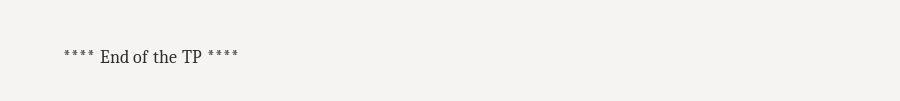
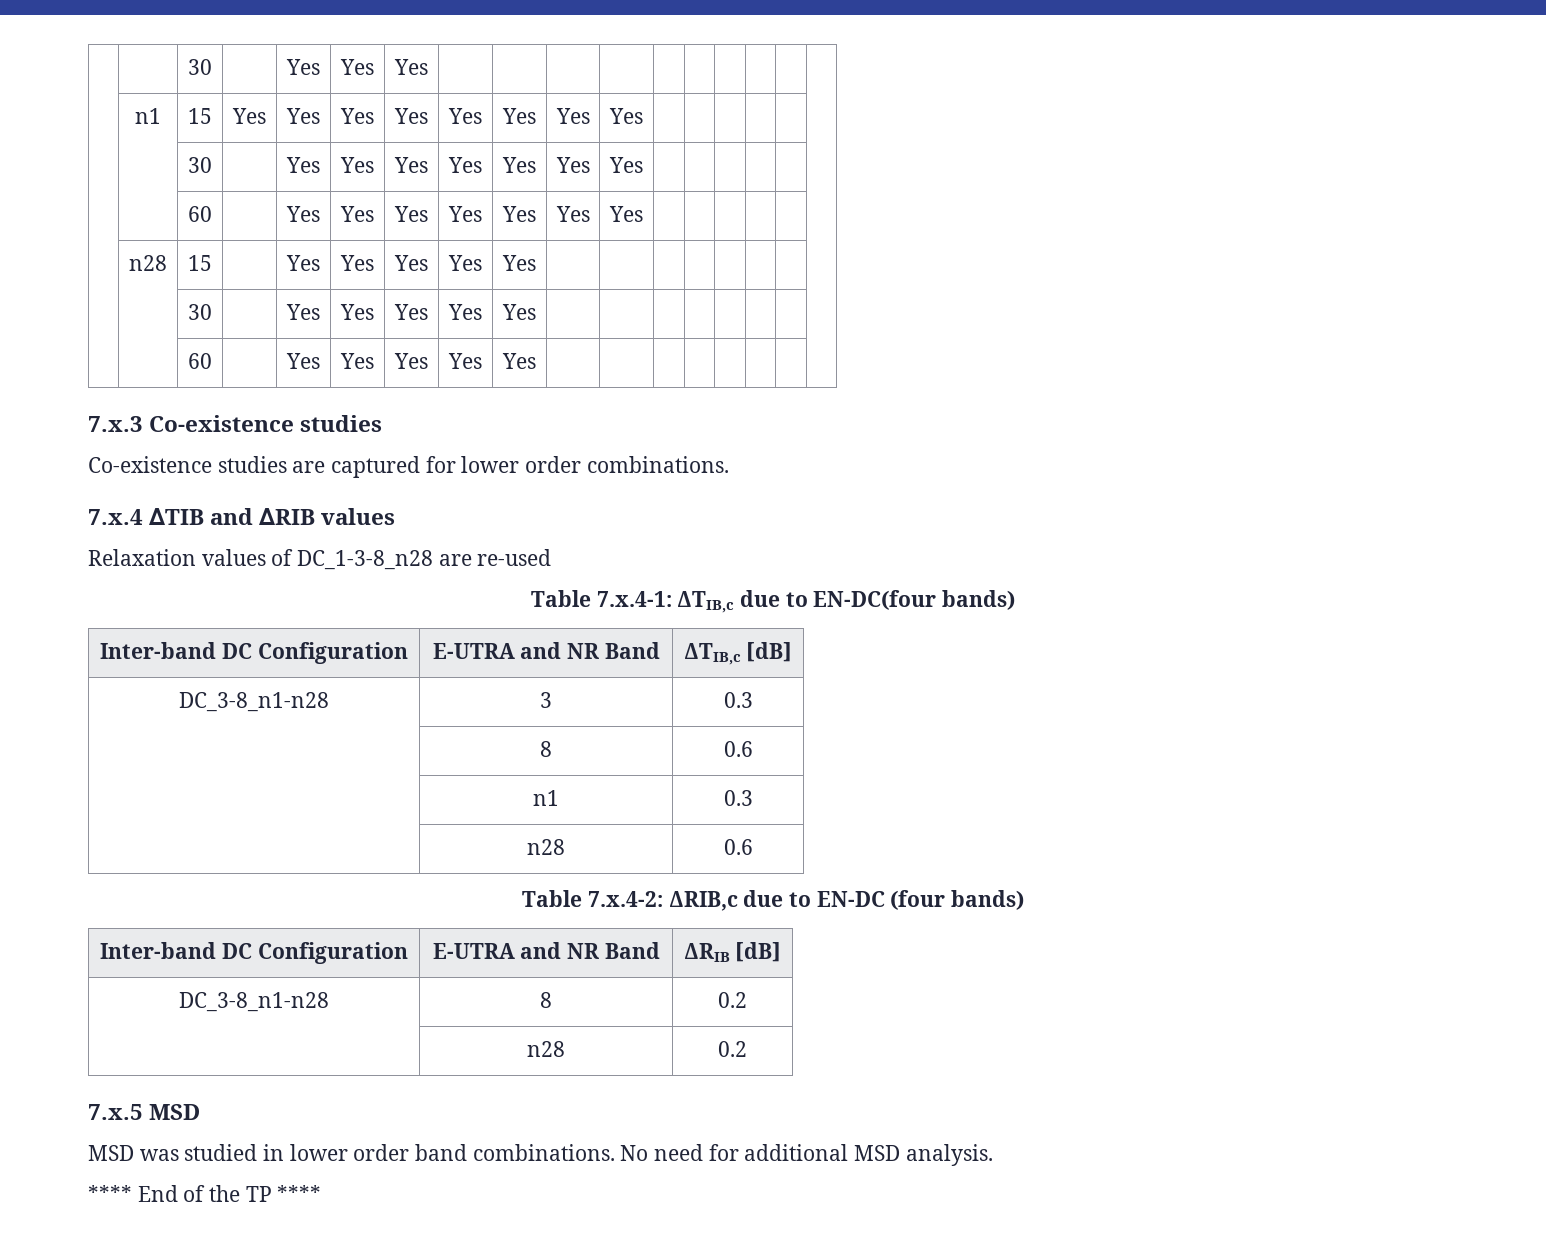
(63, 56) none -> [188,59,212,75] [286,59,320,75] [340,59,374,75] [394,59,428,75] [135,108,161,124] [188,108,212,124] [232,108,266,124] [286,108,320,124] [340,108,374,124] [394,108,428,124] [448,108,482,124] [502,108,536,124] [555,108,590,124] [609,108,643,124] [188,157,212,173] [286,157,320,173] [340,157,374,173] [394,157,428,173] [448,157,482,173] [502,157,536,173] [555,157,590,173] [609,157,643,173] [188,206,212,222] [286,206,320,222] [340,206,374,222] [394,206,428,222] [448,206,482,222] [502,206,536,222] [555,206,590,222] [609,206,643,222] [129,255,167,271] [188,255,212,271] [286,255,320,271] [340,255,374,271] [394,255,428,271] [448,255,482,271] [502,255,536,271] [188,304,212,320] [286,304,320,320] [340,304,374,320] [394,304,428,320] [448,304,482,320] [502,304,536,320] [188,353,212,369] [286,353,320,369] [340,353,374,369] [394,353,428,369] [448,353,482,369] [502,353,536,369] [88,415,383,432] [88,456,729,478] [88,508,396,525] [88,549,552,570] [530,590,1016,613] [100,642,408,664] [432,642,660,659] [683,642,793,665] [179,692,329,712] [540,692,552,708] [723,692,753,708] [540,741,552,757] [723,741,753,757] [533,790,559,806] [723,790,753,806] [527,839,565,855] [723,839,753,855] [522,890,1024,911] [100,942,408,964] [432,942,660,959] [683,942,782,962] [179,992,329,1012] [540,992,552,1008] [718,992,747,1008] [527,1041,565,1057] [718,1041,747,1057] [88,1104,201,1120] [88,1144,993,1166] | | 30 | | Yes | Yes | Yes | | | | | | | | | | // | n1 | 15 | Yes | Yes | Yes | Yes | Yes | Yes | Yes | Yes | | | | | | // | | 30 | | Yes | Yes | Yes | Yes | Yes | Yes | Yes | | | | | | // | | 60 | | Yes | Yes | Yes | Yes | Yes | Yes | Yes | | | | | | // | n28 | 15 | | Yes | Yes | Yes | Yes | Yes | | | | | | | | // | | 30 | | Yes | Yes | Yes | Yes | Yes | | | | | | | | // | | 60 | | Yes | Yes | Yes | Yes | Yes | | | | | | | | // 7.x.3 Co-existence studies // Co-existence studies are captured for lower order combinations. // 7.x.4 ∆TIB and ∆RIB values // Relaxation values of DC_1-3-8_n28 are re-used // Table 7.x.4-1: ΔTIB,c due to EN-DC(four bands) // Inter-band DC Configuration | E-UTRA and NR Band | ΔTIB,c [dB] // DC_3-8_n1-n28 | 3 | 0.3 // | 8 | 0.6 // | n1 | 0.3 // | n28 | 0.6 // Table 7.x.4-2: ΔRIB,c due to EN-DC (four bands) // Inter-band DC Configuration | E-UTRA and NR Band | ΔRIB [dB] // DC_3-8_n1-n28 | 8 | 0.2 // | n28 | 0.2 // 7.x.5 MSD // MSD was studied in lower order band combinations. No need for additional MSD analysis. //

